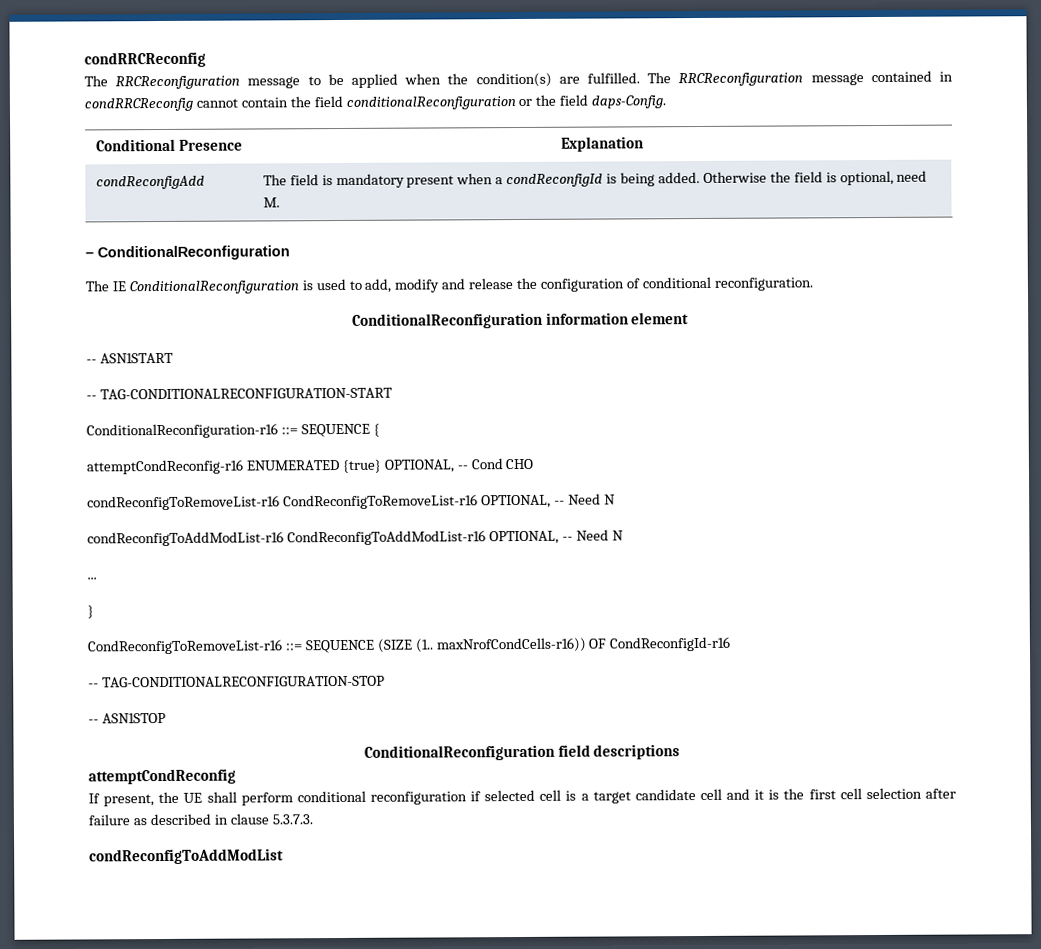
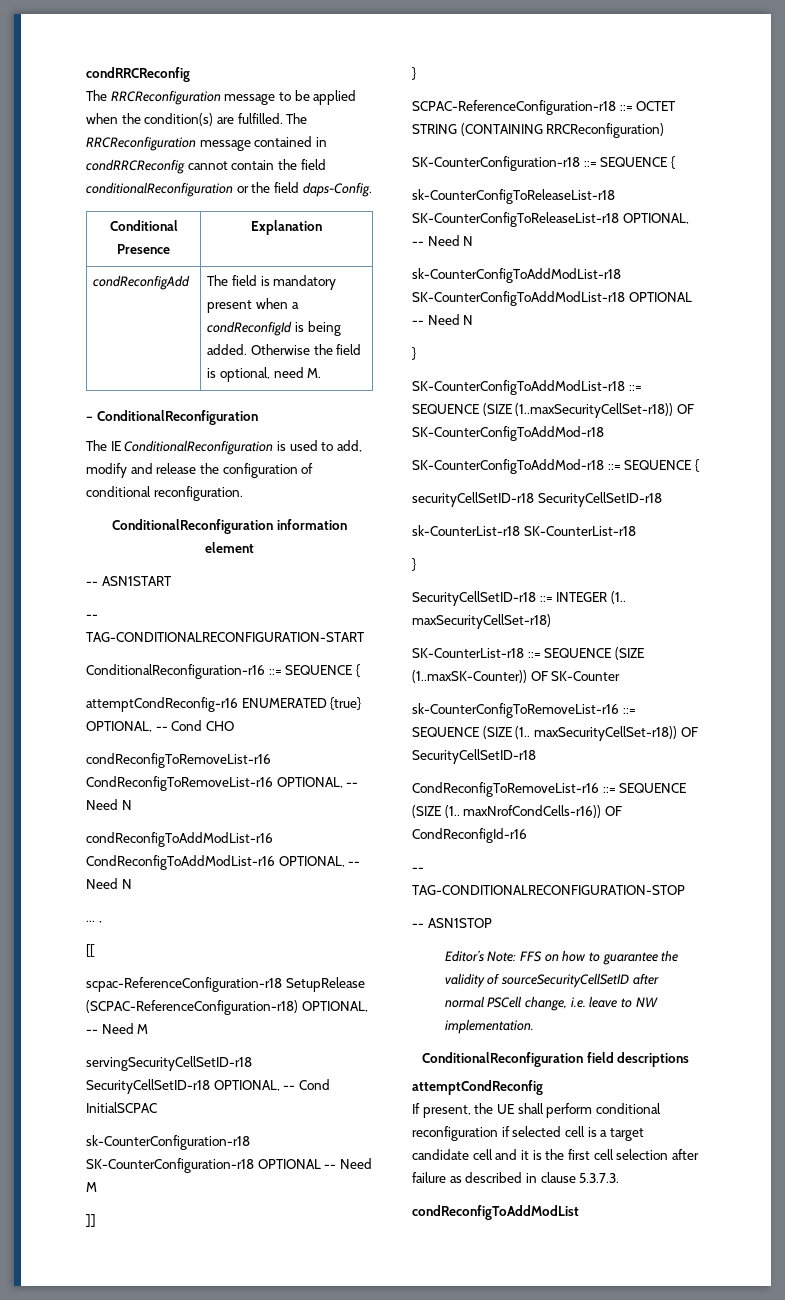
[87,605,94,619] // } -> [98,921,102,923] [86,944,95,957] [86,977,365,992] [86,1000,368,1015] [86,1023,149,1034] [86,1056,252,1071] [86,1079,330,1094] [86,1102,157,1113] [86,1135,250,1150] [86,1158,372,1173] [86,1182,97,1192] [86,1214,96,1227] [412,67,416,80] [412,100,676,115] [412,123,665,138] [412,156,675,171] [412,189,615,204] [412,212,689,227] [412,235,474,246] [412,268,621,283] [412,291,692,306] [412,314,474,325] [412,347,416,360] [412,380,642,395] [412,403,694,418] [412,426,604,441] [412,459,699,474] [412,492,662,507] [412,525,636,536] [412,558,416,571] [412,591,626,606] [412,614,551,629] [412,647,644,660] [412,670,621,683] [412,703,636,718] [412,726,698,741] [412,749,536,764] , // [[ // scpac-ReferenceConfiguration-r18 SetupRelease (SCPAC-ReferenceConfiguration-r18) OPTIONAL, -- Need M // servingSecurityCellSetID-r18 SecurityCellSetID-r18 OPTIONAL, -- Cond InitialSCPAC // sk-CounterConfiguration-r18 SK-CounterConfiguration-r18 OPTIONAL -- Need M // ]] // } // SCPAC-ReferenceConfiguration-r18 ::= OCTET STRING (CONTAINING RRCReconfiguration) // SK-CounterConfiguration-r18 ::= SEQUENCE { // sk-CounterConfigToReleaseList-r18 SK-CounterConfigToReleaseList-r18 OPTIONAL, -- Need N // sk-CounterConfigToAddModList-r18 SK-CounterConfigToAddModList-r18 OPTIONAL -- Need N // } // SK-CounterConfigToAddModList-r18 ::= SEQUENCE (SIZE (1..maxSecurityCellSet-r18)) OF SK-CounterConfigToAddMod-r18 // SK-CounterConfigToAddMod-r18 ::= SEQUENCE { // securityCellSetID-r18 SecurityCellSetID-r18 // sk-CounterList-r18 SK-CounterList-r18 // } // SecurityCellSetID-r18 ::= INTEGER (1.. maxSecurityCellSet-r18) // SK-CounterList-r18 ::= SEQUENCE (SIZE (1..maxSK-Counter)) OF SK-Counter // sk-CounterConfigToRemoveList-r16 ::= SEQUENCE (SIZE (1.. maxSecurityCellSet-r18)) OF SecurityCellSetID-r18
(166, 718) none -> [444,950,679,965] [444,973,659,988] [444,996,658,1011] [444,1019,534,1034] // Editor’s Note: FFS on how to guarantee the validity of sourceSecurityCellSetID after normal PSCell change, i.e. leave to NW implementation.

